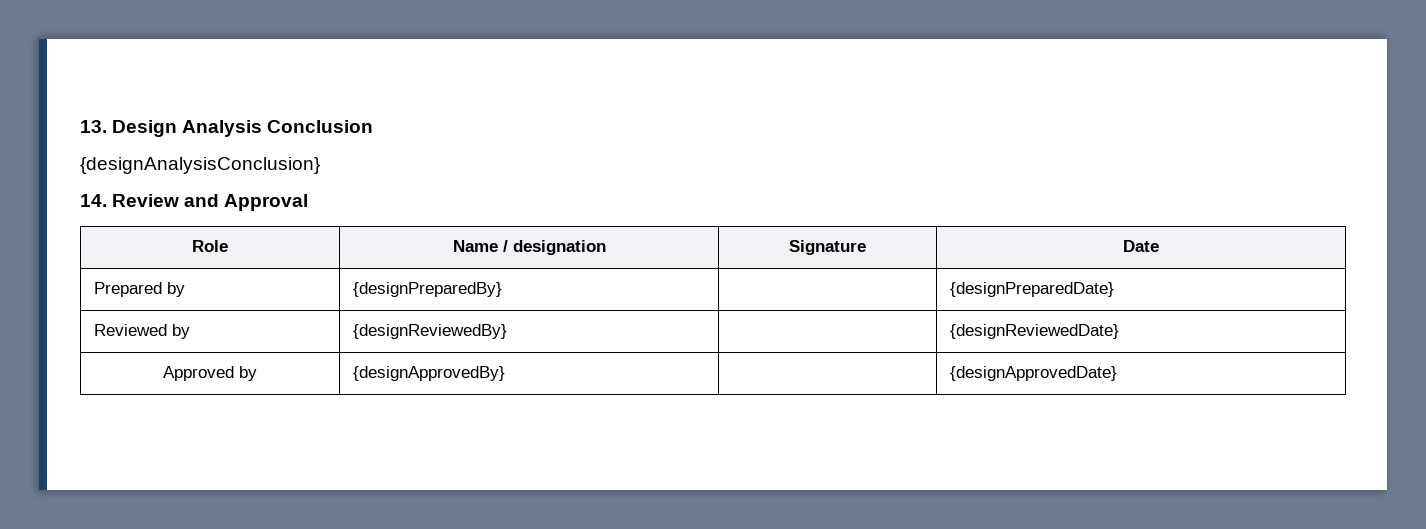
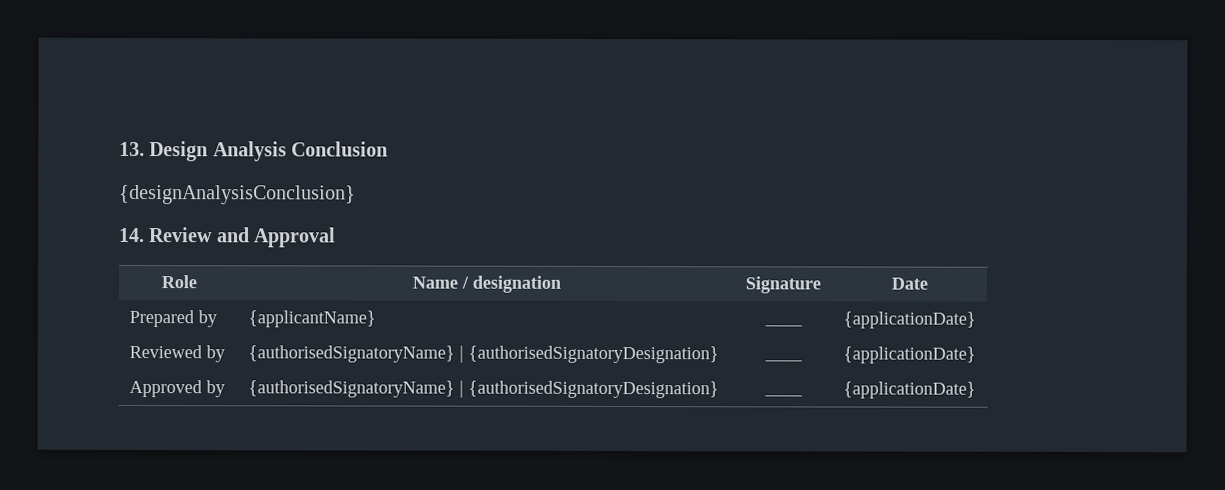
[352,282,502,297] [949,282,1114,297] {designPreparedBy} | | {designPreparedDate} -> [248,310,377,328] [763,324,803,327] [843,311,976,329] {applicantName} | ____ | {applicationDate}
[352,324,507,339] [949,324,1119,339] [163,366,257,381] [352,366,505,381] [949,366,1117,381] {designReviewedBy} | | {designReviewedDate} // Approved by | {designApprovedBy} | | {designApprovedDate} -> [248,345,720,364] [763,359,803,362] [843,346,976,364] [129,379,226,398] [248,380,720,399] [763,394,803,397] [843,381,976,399] {authorisedSignatoryName} | {authorisedSignatoryDesignation} | ____ | {applicationDate} // Approved by | {authorisedSignatoryName} | {authorisedSignatoryDesignation} | ____ | {applicationDate}

